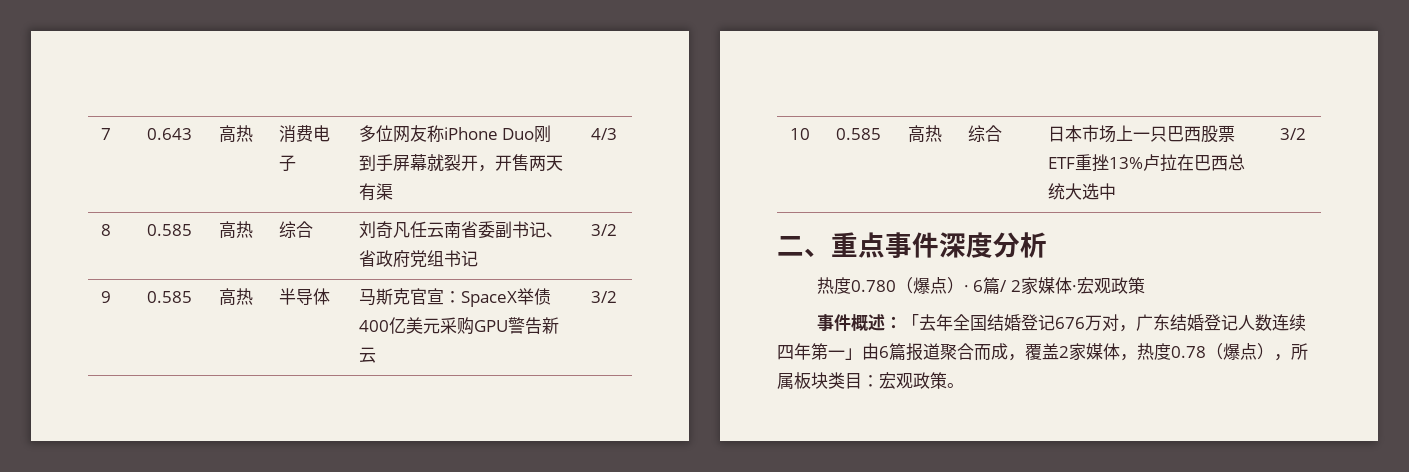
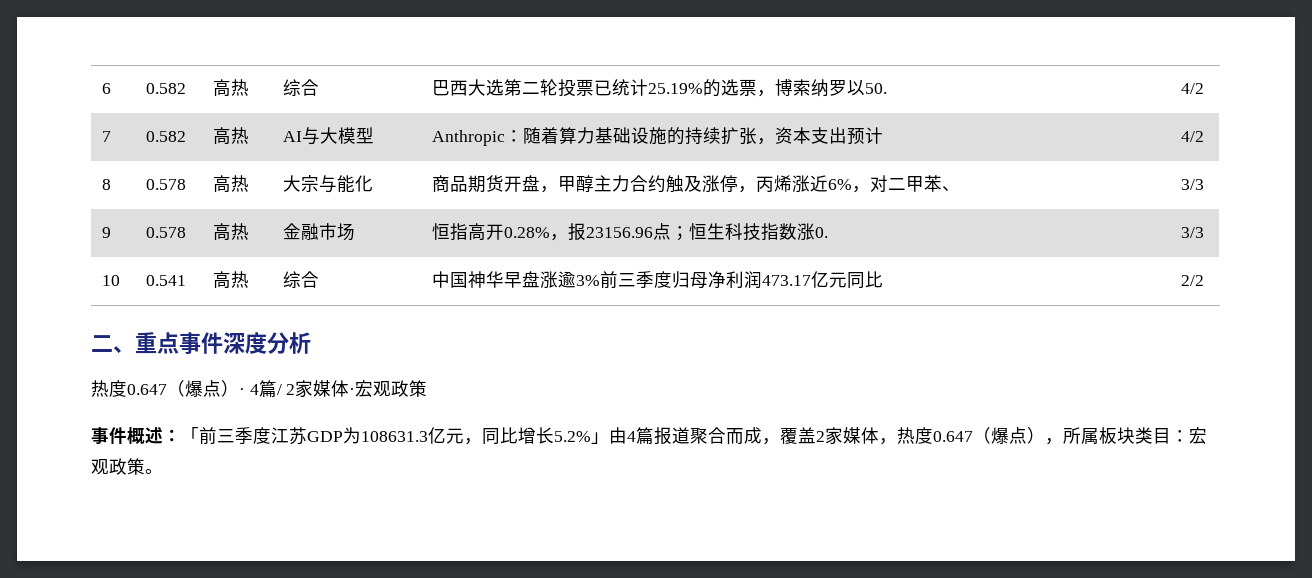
[100,128,111,140] [146,128,192,140] [218,125,253,143] [278,125,330,143] [278,155,296,172] [358,125,552,143] [358,154,563,172] [358,183,393,201] [590,128,617,140] [100,224,111,236] [146,224,192,236] [218,221,253,239] [278,221,313,239] [358,221,563,239] [358,250,478,268] [590,224,617,236] [100,291,111,303] [146,291,192,303] [218,288,253,306] [278,288,330,305] [358,288,551,307] [358,317,559,335] [358,347,376,363] [590,291,617,303] 7 | 0.643 | 高热 | 消费电子 | 多位网友称iPhone Duo刚到手屏幕就裂开，开售两天有渠 | 4/3 // 8 | 0.585 | 高热 | 综合 | 刘奇凡任云南省委副书记、省政府党组书记 | 3/2 // 9 | 0.585 | 高热 | 半导体 | 马斯克官宣：SpaceX举债400亿美元采购GPU警告新云 | 3/2 -> [102,83,112,94] [146,83,187,94] [213,79,250,97] [283,79,320,97] [432,79,888,97] [1181,83,1205,94] [102,131,112,142] [146,131,187,142] [213,127,250,145] [283,127,375,145] [432,127,884,146] [1181,131,1205,142] [102,179,112,190] [146,179,187,190] [213,175,250,193] [283,175,374,193] [432,175,961,193] [1181,179,1205,190] [102,227,112,238] [146,227,187,238] [213,223,250,241] [283,223,356,241] [432,223,829,241] [1181,227,1205,238] 6 | 0.582 | 高热 | 综合 | 巴西大选第二轮投票已统计25.19%的选票，博索纳罗以50. | 4/2 // 7 | 0.582 | 高热 | AI与大模型 | Anthropic：随着算力基础设施的持续扩张，资本支出预计 | 4/2 // 8 | 0.578 | 高热 | 大宗与能化 | 商品期货开盘，甲醇主力合约触及涨停，丙烯涨近6%，对二甲苯、 | 3/3 // 9 | 0.578 | 高热 | 金融市场 | 恒指高开0.28%，报23156.96点；恒生科技指数涨0. | 3/3
[835,128,881,140] [907,125,942,143] [967,125,1002,143] [1047,125,1235,143] [1047,154,1245,172] [1047,183,1116,200] [1279,128,1306,140] 0.585 | 高热 | 综合 | 日本市场上一只巴西股票ETF重挫13%卢拉在巴西总统大选中 | 3/2 -> [146,275,187,286] [213,271,250,289] [283,271,320,289] [432,271,884,289] [1181,275,1205,286] 0.541 | 高热 | 综合 | 中国神华早盘涨逾3%前三季度归母净利润473.17亿元同比 | 2/2
[850,280,896,292] 0.780 -> [127,384,167,395] 0.647
[973,280,984,292] 6 -> [249,384,259,395] 4
[918,314,1306,332] [777,343,889,360] 去年全国结婚登记676万对，广东结婚登记人数连续四年第一」由6 -> [199,427,636,445] 前三季度江苏GDP为108631.3亿元，同比增长5.2%」由4
[1171,346,1206,358] 0.78 -> [933,431,973,442] 0.647

